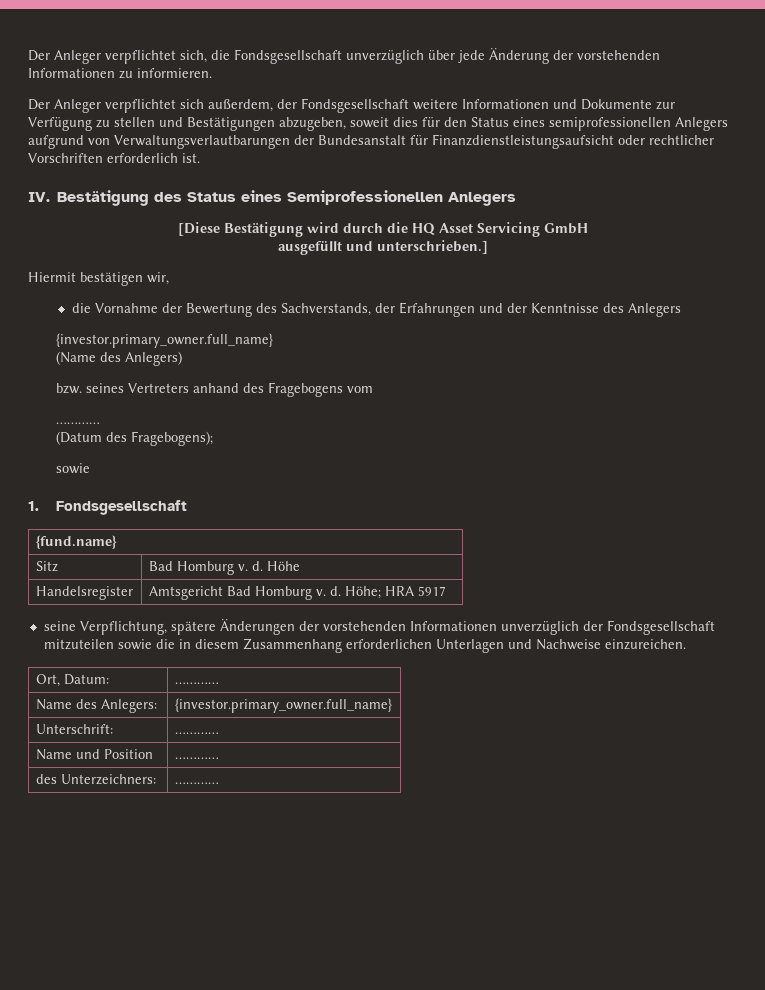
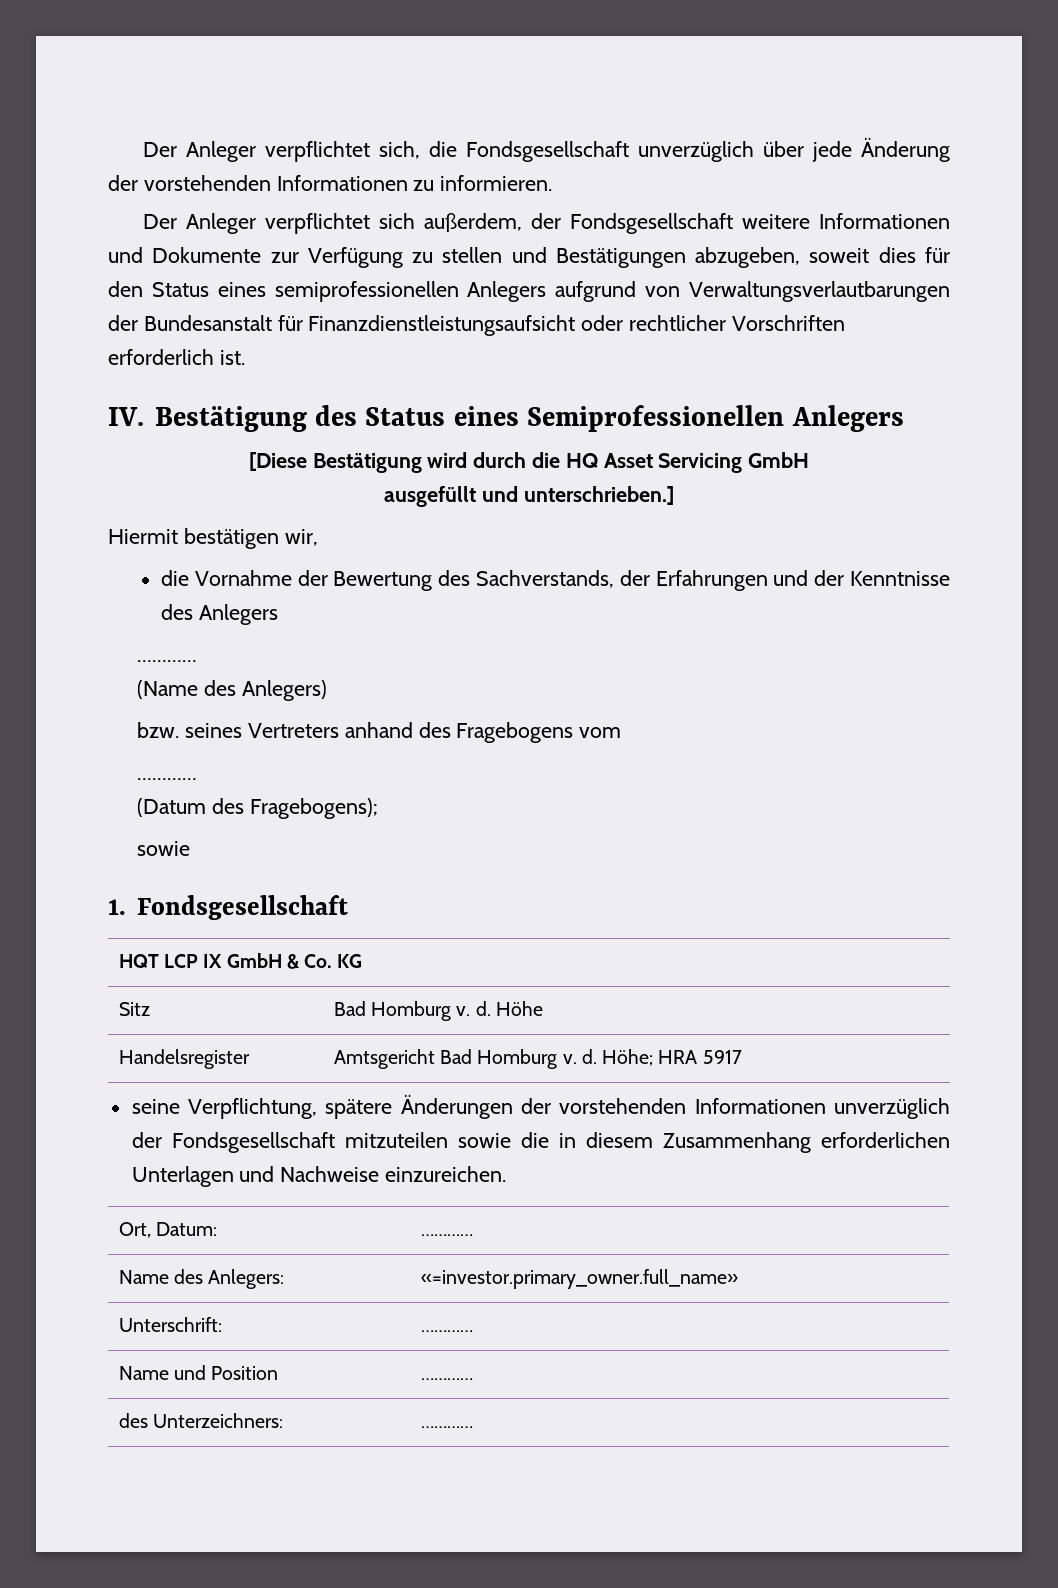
[56,333,274,348] {investor.primary_owner.full_name} -> [137,660,198,662] …………
[35,535,117,549] {fund.name} -> [118,953,363,969] HQT LCP IX GmbH & Co. KG
[174,698,392,713] {investor.primary_owner.full_name} -> [420,1269,738,1289] «=investor.primary_owner.full_name»

